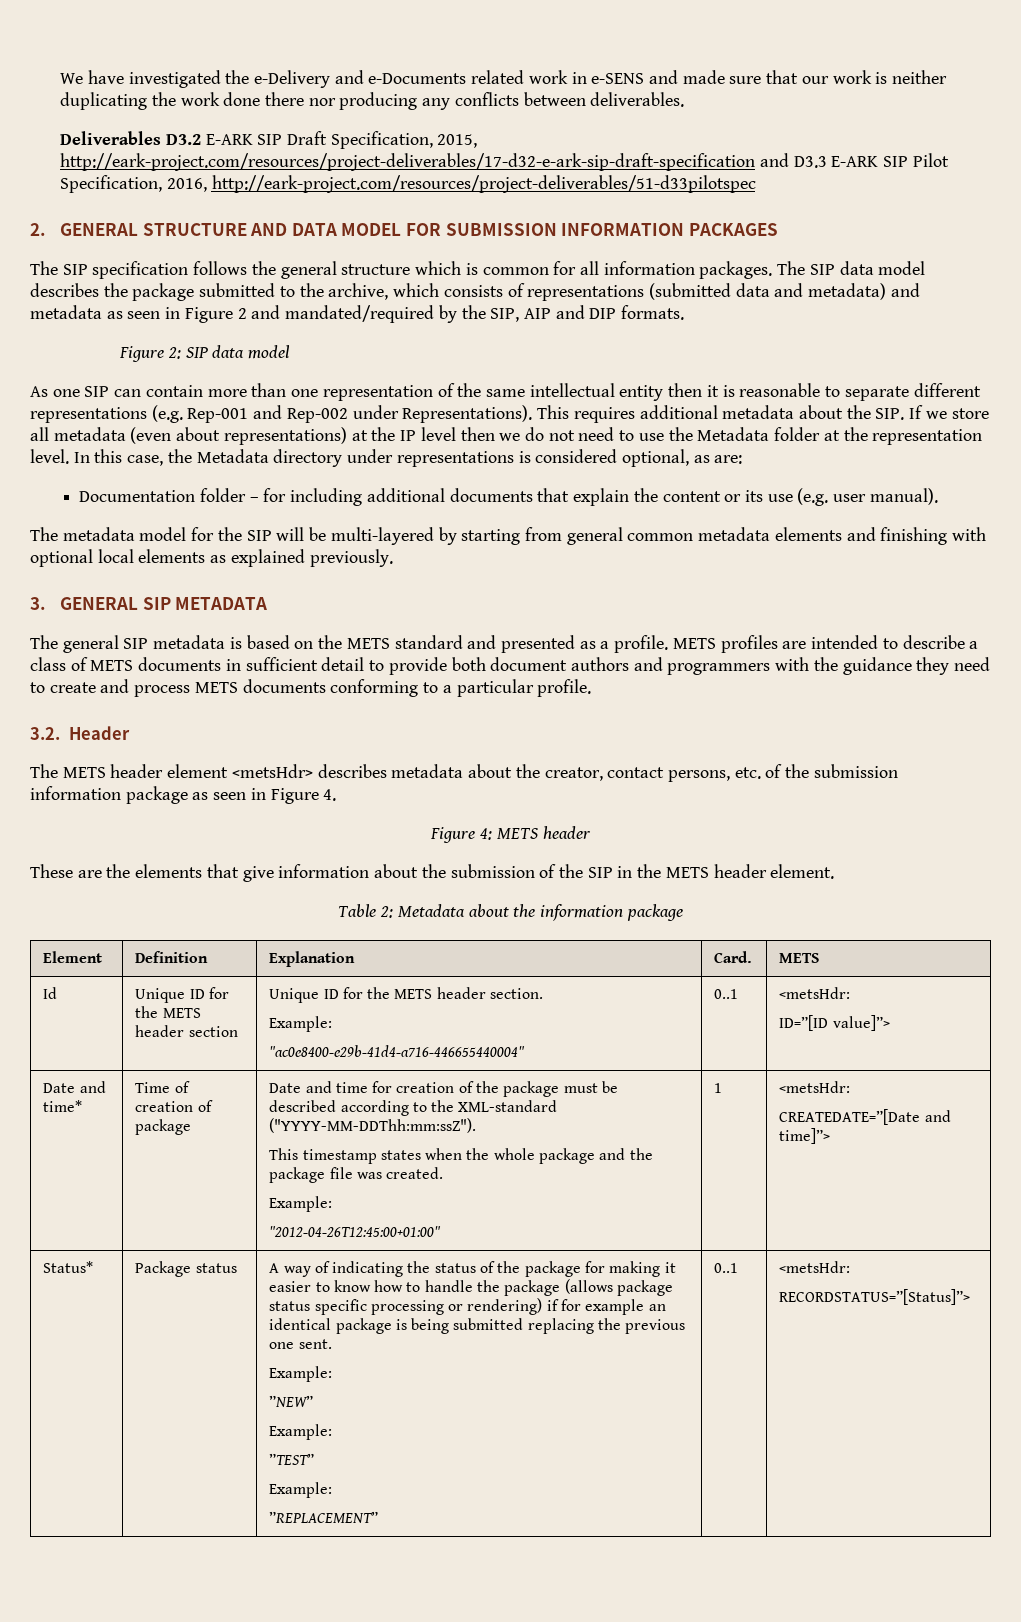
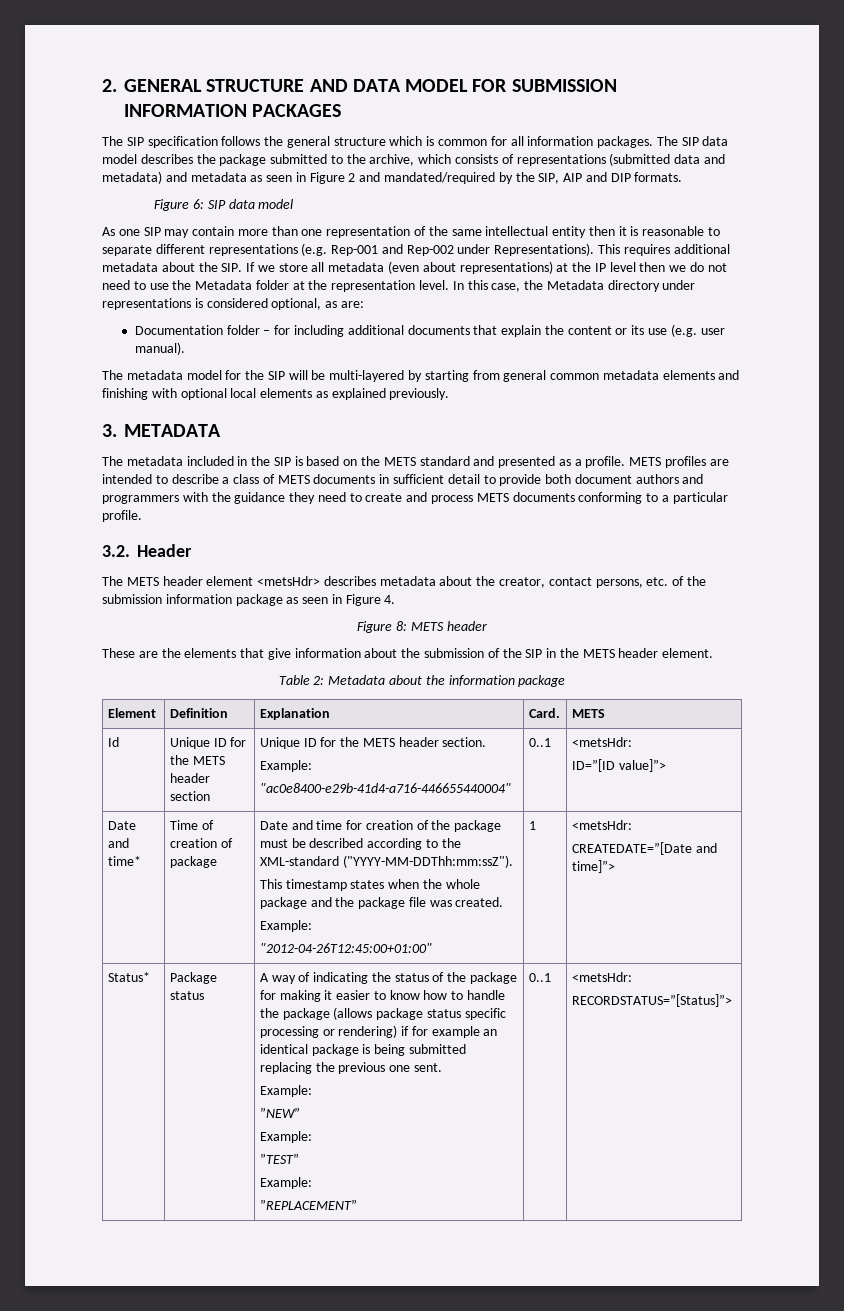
[60,70,948,88] [60,92,685,110] [60,131,478,149] [60,153,949,171] [60,175,756,193] We have investigated the e-Delivery and e-Documents related work in e-SENS and made sure that our work is neither duplicating the work done there nor producing any conflicts between deliverables. // Deliverables D3.2 E-ARK SIP Draft Specification, 2015, http://eark-project.com/resources/project-deliverables/17-d32-e-ark-sip-draft-specification and D3.3 E-ARK SIP Pilot Specification, 2016, http://eark-project.com/resources/project-deliverables/51-d33pilotspec // -> (102, 85) none
[167,347,181,359] 2: -> [193,199,205,209] 6:
[114,389,142,397] can -> [164,229,190,238] may
[60,597,171,610] GENERAL SIP -> (117, 430) none
[62,635,226,653] general SIP metadata -> [126,456,291,466] metadata included in the SIP
[480,828,493,840] 4: -> [396,621,408,631] 8:

